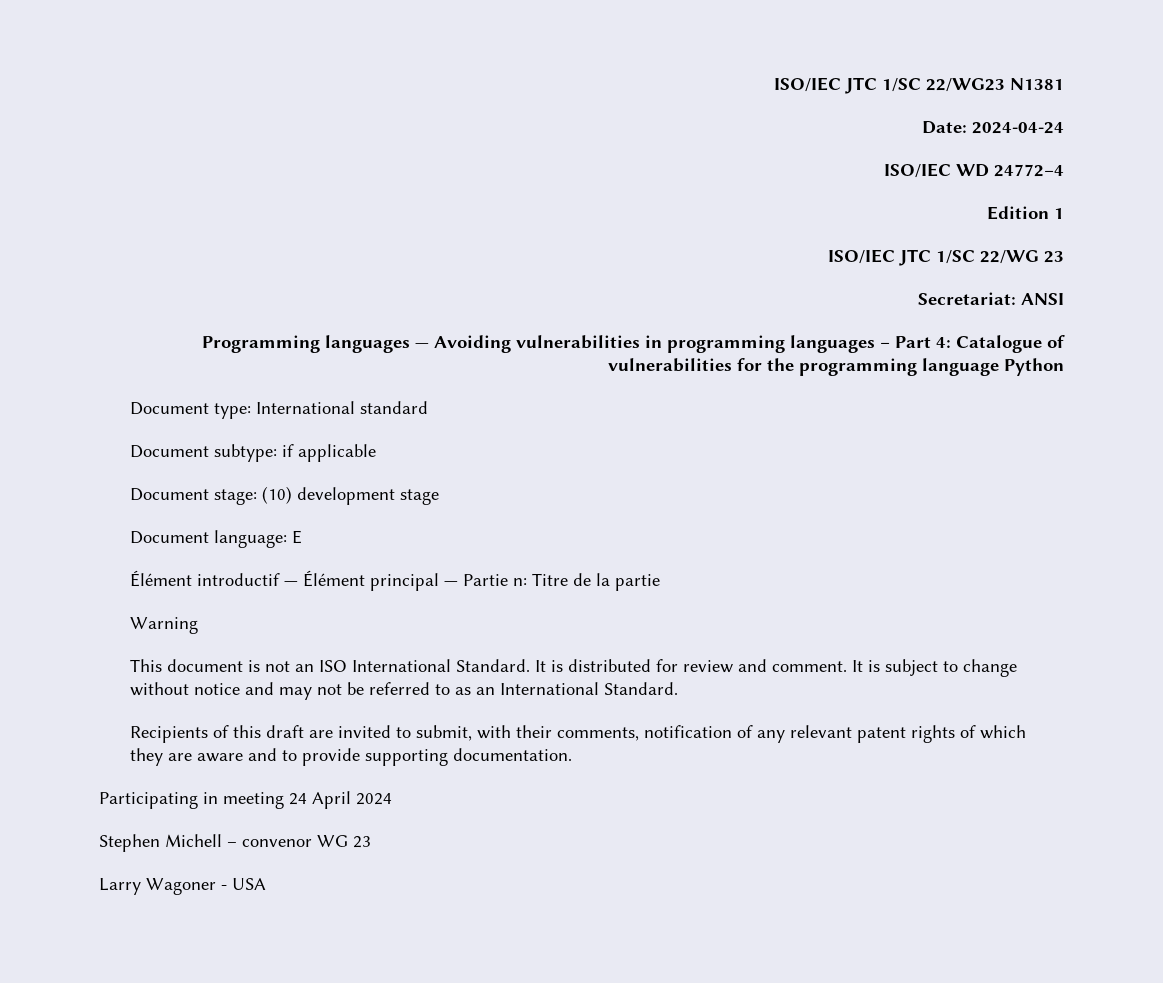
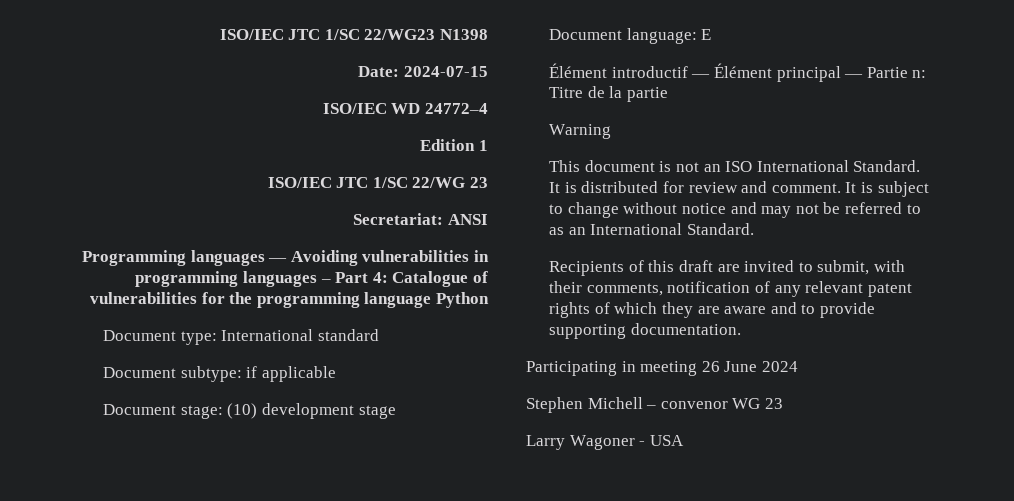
[1010,78,1064,90] N1381 -> [439,29,488,40] N1398
[972,122,1064,134] 2024-04-24 -> [403,66,488,77] 2024-07-15
[289,791,351,809] 24 April -> [701,361,758,372] 26 June

